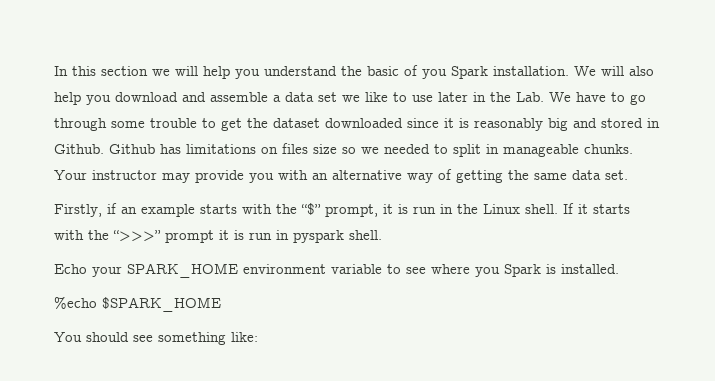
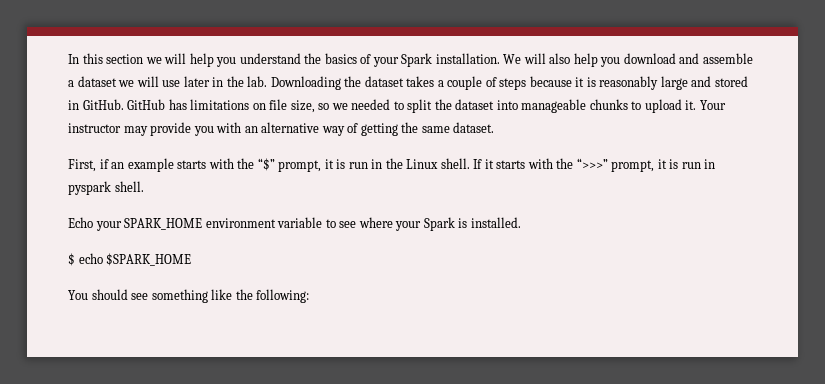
[367,65,447,79] basic of you -> [324,53,399,67] basics of your
[285,92,646,105] [54,118,439,131] data set we like to use later in the Lab. We have to go through some trouble to get the dataset downloaded since -> [77,76,572,90] dataset we will use later in the lab. Downloading the dataset takes a couple of steps because
[548,118,568,131] big -> [660,76,688,90] large
[54,144,155,154] Github. Github -> [82,99,166,110] GitHub. GitHub
[282,143,337,154] files size -> [269,99,315,113] file size,
[486,144,633,157] in manageable chunks. -> [434,99,697,113] the dataset into manageable chunks to upload it.
[572,170,628,180] [54,204,102,217] data set. // Firstly, -> [453,122,495,133] [68,159,96,172] dataset. // First,
[165,230,214,243] prompt -> [611,160,655,172] prompt,
[475,267,500,277] you -> [395,221,422,231] your
[54,296,97,309] %echo -> [68,253,103,266] $ echo
[231,332,258,342] like: -> [211,289,310,303] like the following:

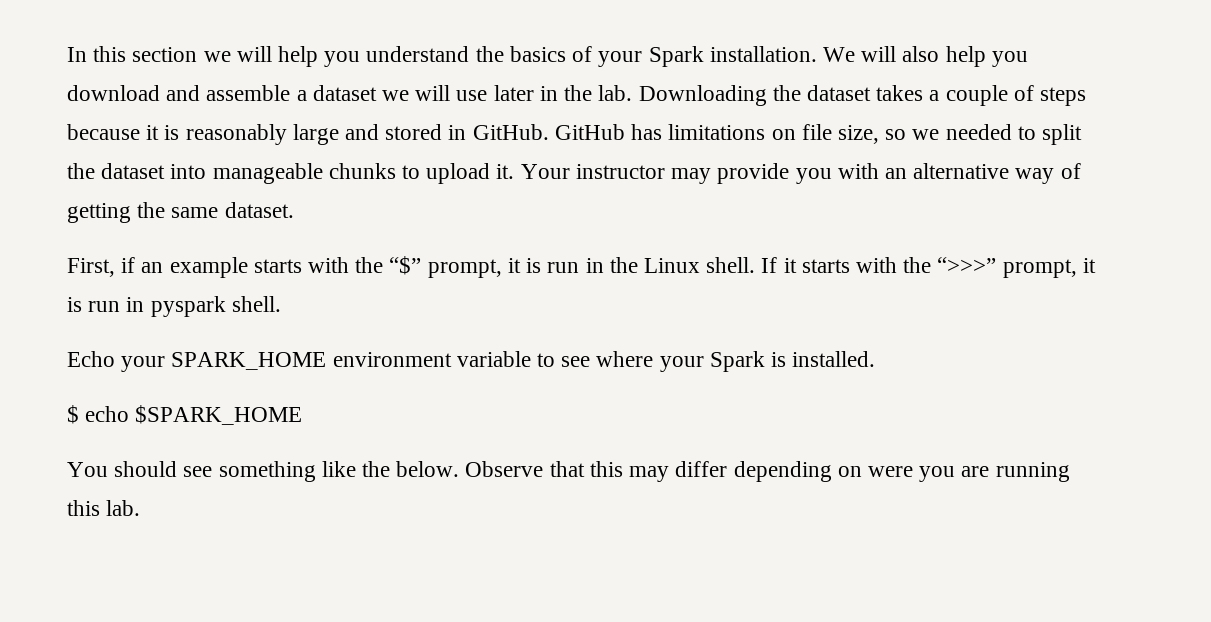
[256,289,310,303] following: -> [396,461,1070,482] [67,500,141,516] below. Observe that this may differ depending on were you are running this lab.

